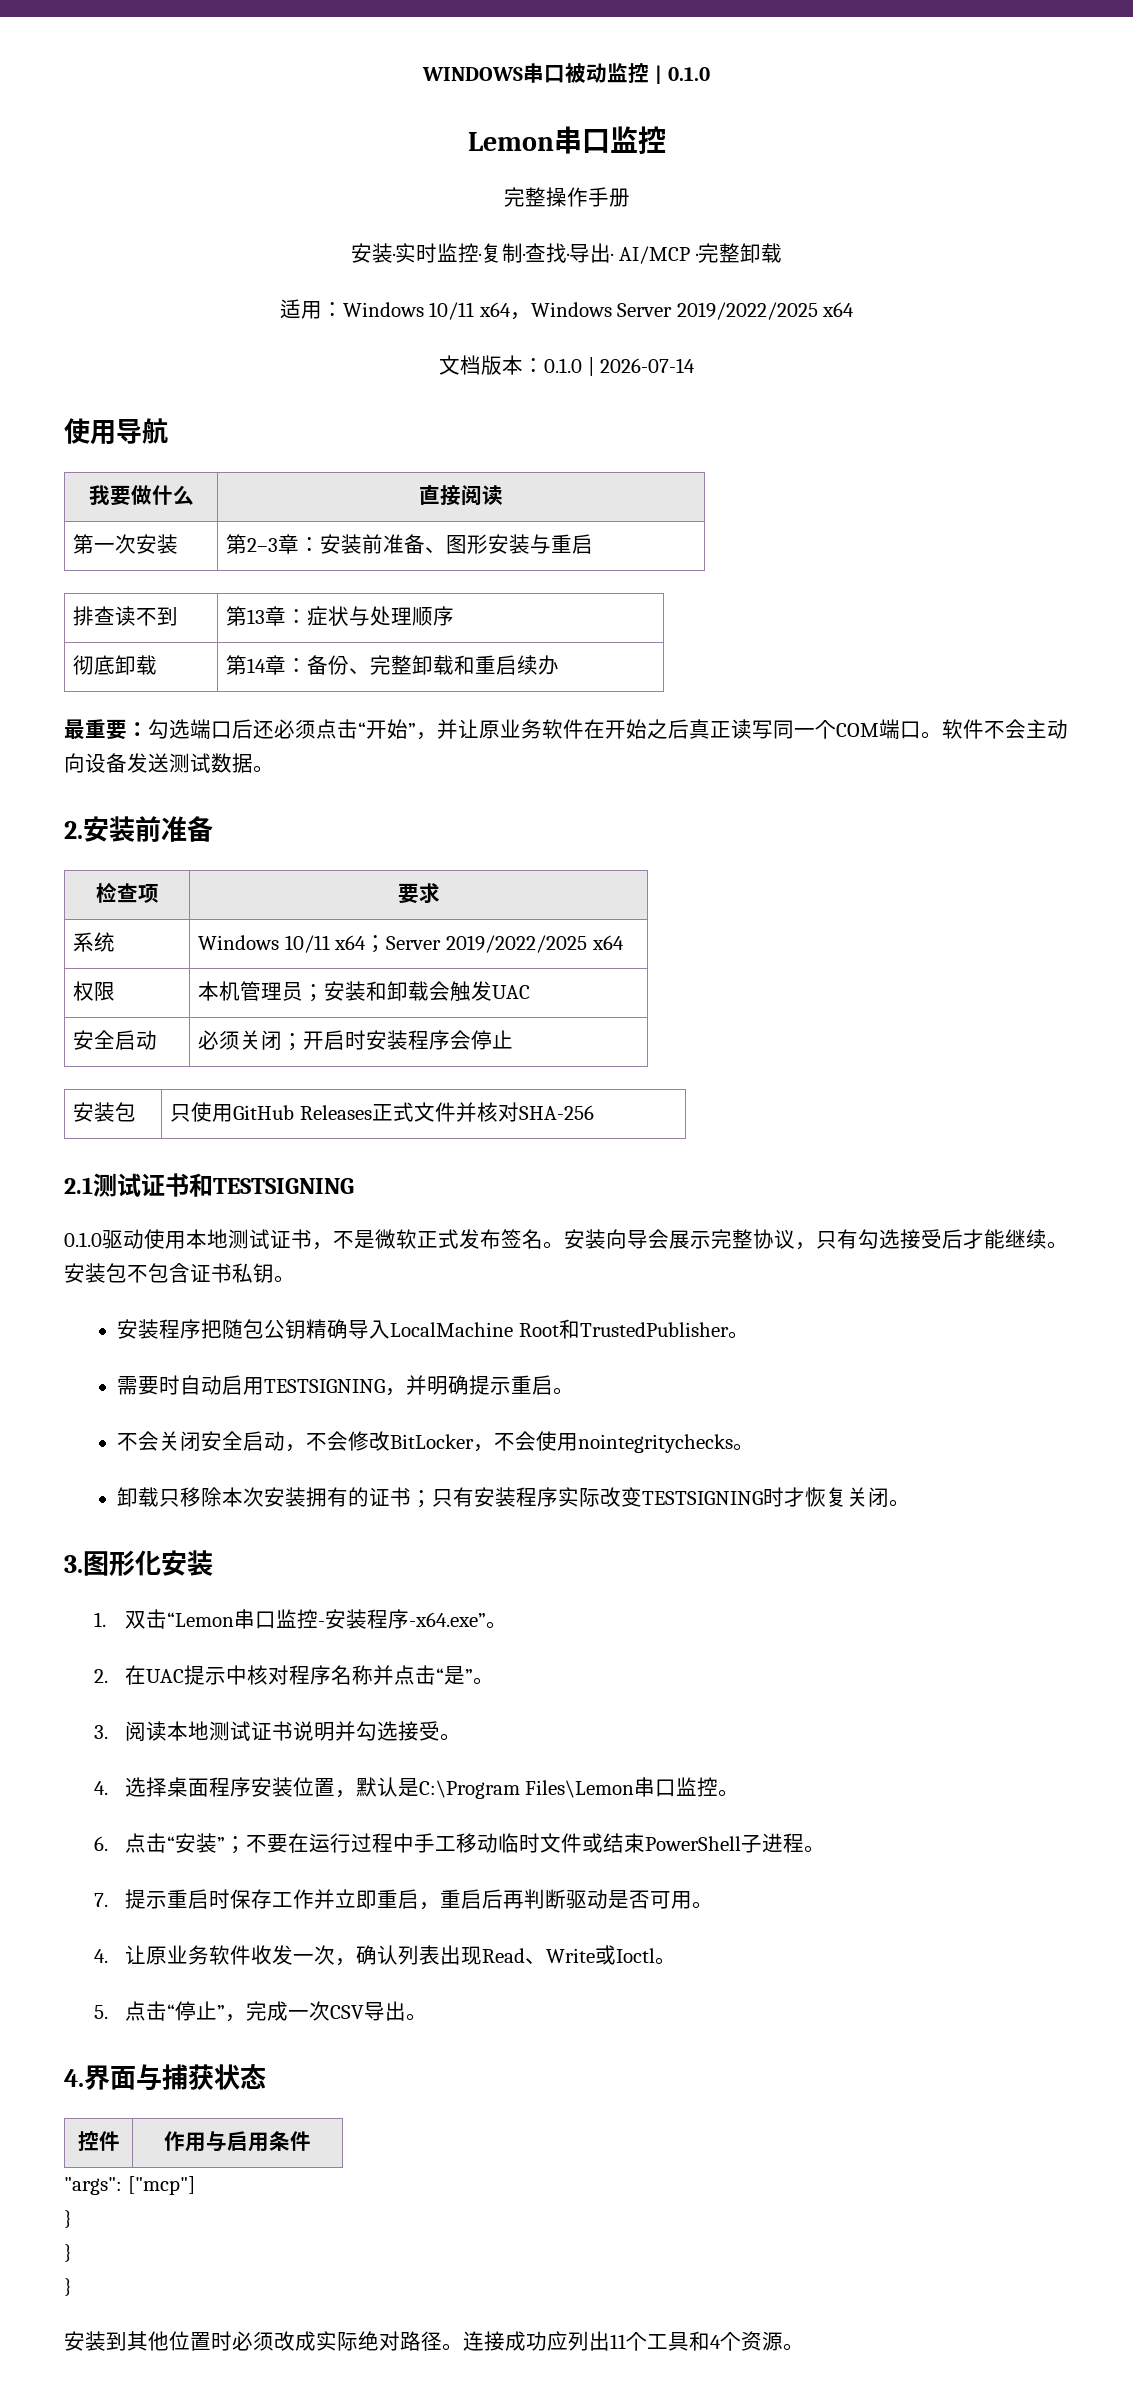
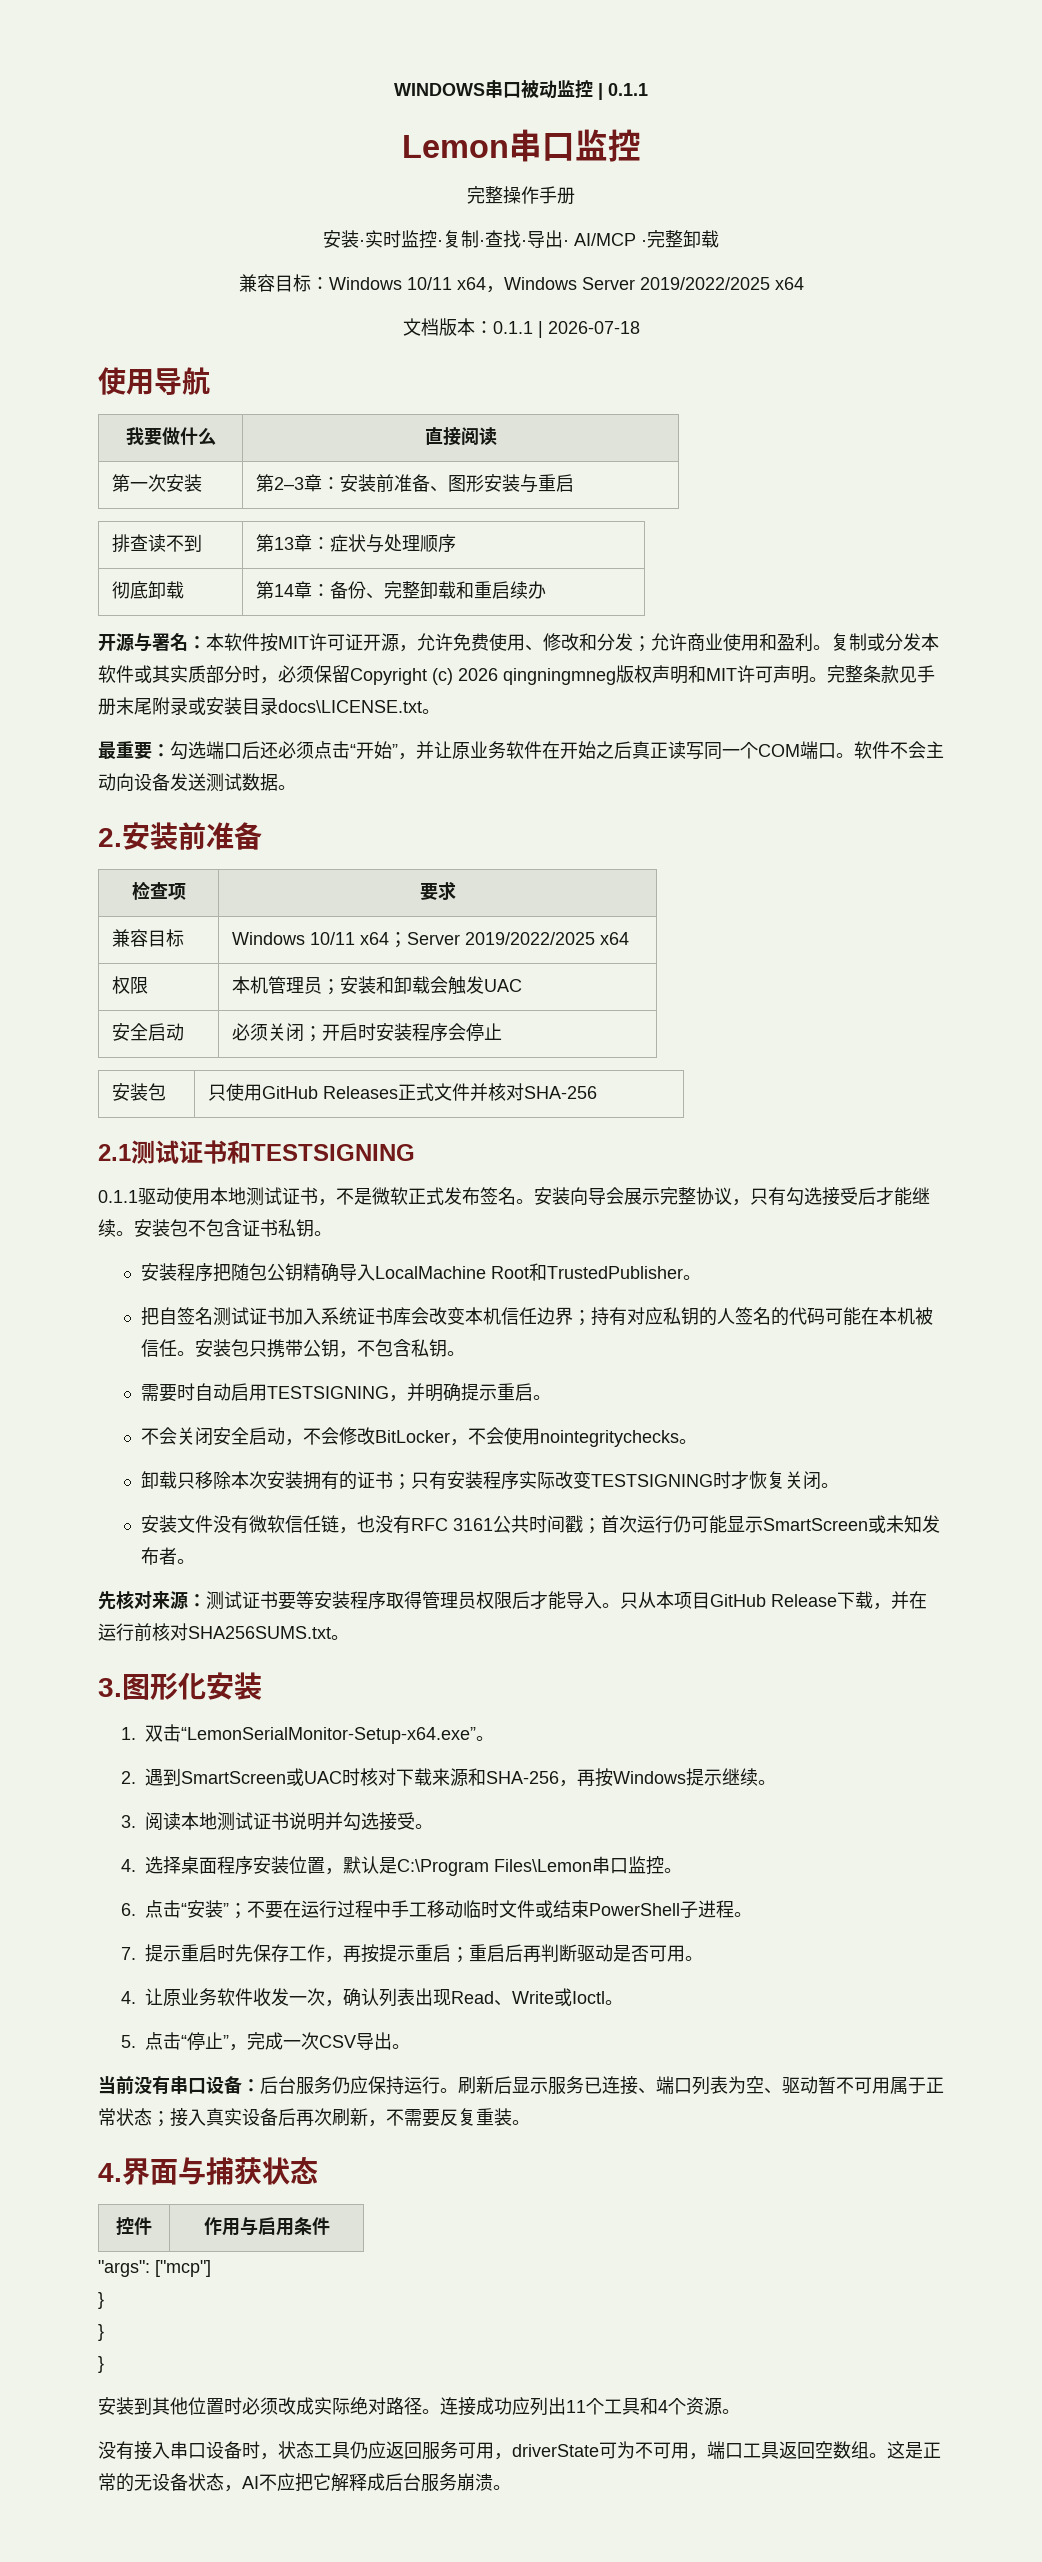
[667,67,710,81] 0.1.0 -> [608,83,648,96] 0.1.1
[279,299,322,319] 适用 -> [238,274,311,292] 兼容目标
[543,357,696,376] 0.1.0 | 2026-07-14 -> [492,321,640,338] 0.1.1 | 2026-07-18
(560, 665) none -> [98,633,939,652] [98,665,935,685] [98,697,440,715] // 开源与署名：本软件按MIT许可证开源，允许免费使用、修改和分发；允许商业使用和盈利。复制或分发本软件或其实质部分时，必须保留Copyright (c) 2026 qingningmneg版权声明和MIT许可声明。完整条款见手册末尾附录或安装目录docs\LICENSE.txt。
[73,932,116,952] 系统 -> [112,929,185,947] 兼容目标
[64,1232,102,1247] 0.1.0 -> [98,1190,138,1203] 0.1.1
(749, 1335) none -> [140,1307,933,1326] [140,1339,465,1358] // 把自签名测试证书加入系统证书库会改变本机信任边界；持有对应私钥的人签名的代码可能在本机被信任。安装包只携带公钥，不包含私钥。
(911, 1503) none -> [140,1515,940,1534] [140,1547,195,1565] [98,1591,927,1610] [98,1623,349,1641] // 安装文件没有微软信任链，也没有RFC 3161公共时间戳；首次运行仍可能显示SmartScreen或未知发布者。 // 先核对来源：测试证书要等安装程序取得管理员权限后才能导入。只从本项目GitHub Release下载，并在运行前核对SHA256SUMS.txt。
[166,1609,507,1629] [94,1665,473,1685] “Lemon串口监控-安装程序-x64.exe”。 // 2.在UAC提示中核对程序名称并点击“是” -> [180,1727,494,1744] [120,1768,758,1787] “LemonSerialMonitor-Setup-x64.exe”。 // 2.遇到SmartScreen或UAC时核对下载来源和SHA-256，再按Windows提示继续
(230, 1899) none -> [234,1944,253,1962] 先
[313,1889,440,1910] 并立即重启， -> [324,1944,469,1963] ，再按提示重启；
(427, 2017) none -> [98,2076,944,2095] [98,2108,530,2127] // 当前没有串口设备：后台服务仍应保持运行。刷新后显示服务已连接、端口列表为空、驱动暂不可用属于正常状态；接入真实设备后再次刷新，不需要反复重装。
(804, 2347) none -> [98,2441,941,2460] [98,2473,511,2492] // 没有接入串口设备时，状态工具仍应返回服务可用，driverState可为不可用，端口工具返回空数组。这是正常的无设备状态，AI不应把它解释成后台服务崩溃。

